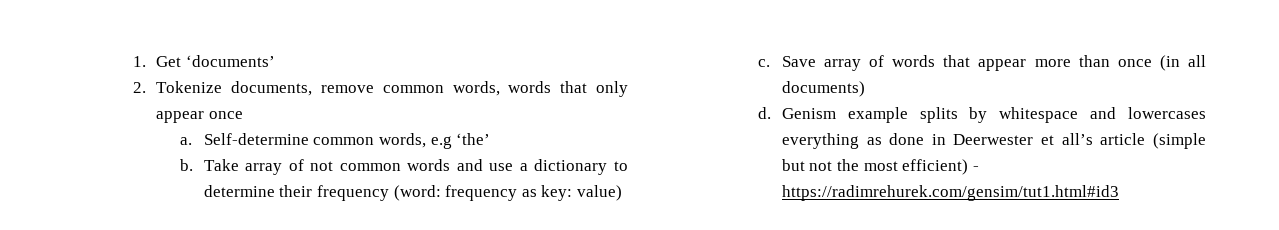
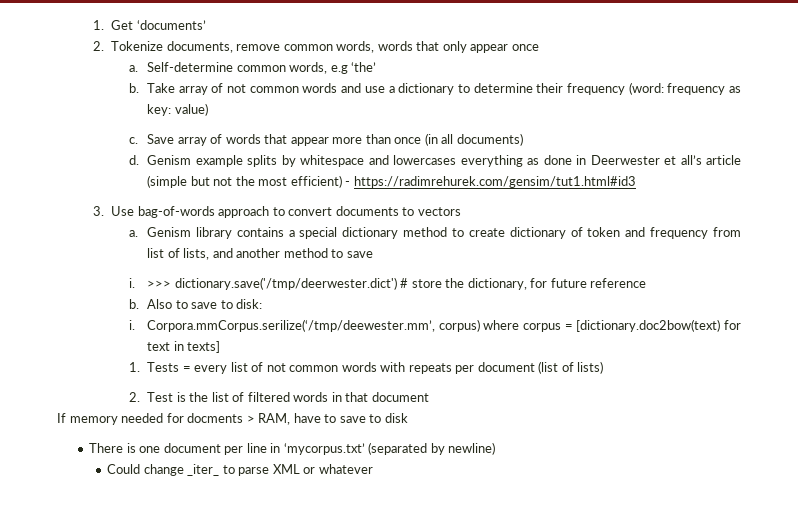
(1119, 193) none -> [92,206,461,218] [128,227,742,239] [146,248,373,260] [128,277,647,290] [128,299,263,309] [128,319,742,332] [146,341,221,353] [128,361,604,374] [128,392,429,402] [57,413,408,425] [89,442,496,455] [107,464,373,476] // 3. Use bag-of-words approach to convert documents to vectors // a. Genism library contains a special dictionary method to create dictionary of token and frequency from list of lists, and another method to save // i. >>> dictionary.save('/tmp/deerwester.dict') # store the dictionary, for future reference // b. Also to save to disk: // i. Corpora.mmCorpus.serilize(‘/tmp/deewester.mm’, corpus) where corpus = [dictionary.doc2bow(text) for text in texts] // 1. Tests = every list of not common words with repeats per document (list of lists) // 2. Test is the list of filtered words in that document // If memory needed for docments > RAM, have to save to disk // There is one document per line in ‘mycorpus.txt’ (separated by newline) // Could change _iter_ to parse XML or whatever

